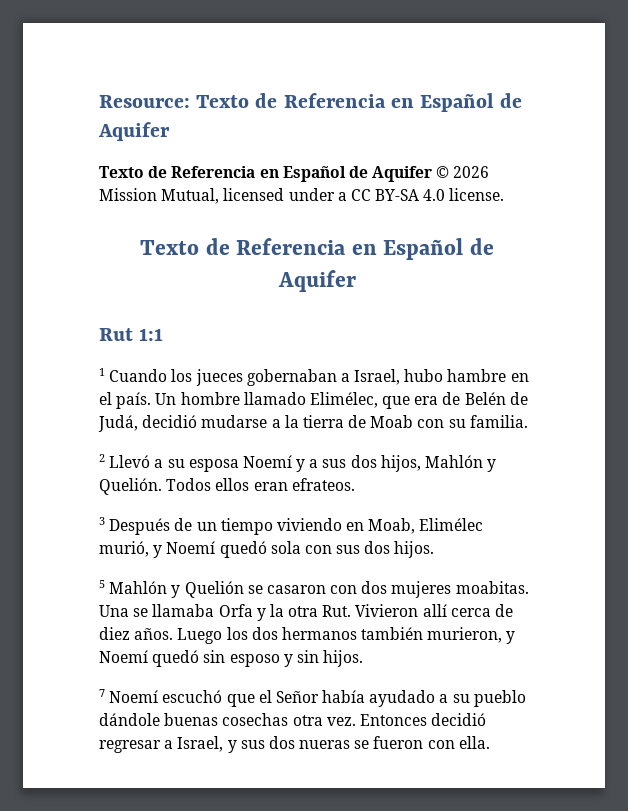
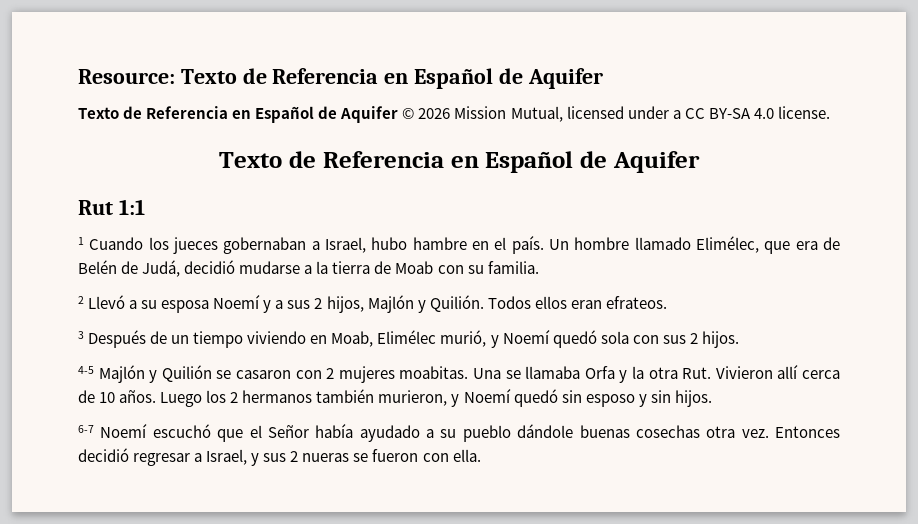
[350,455,497,472] [99,478,162,495] dos hijos, Mahlón y Quelión. -> [314,295,484,313] 2 hijos, Majlón y Quilión.
[364,541,435,558] [99,580,244,598] dos hijos. // 5 Mahlón y Quelión -> [689,331,739,348] [78,365,212,383] 2 hijos. // 4-5 Majlón y Quilión
[361,581,388,594] dos -> [326,368,335,379] 2
[99,627,130,640] diez -> [99,392,116,403] 10
[251,627,278,640] dos -> [230,392,239,403] 2
[99,689,105,697] 7 -> [78,425,94,433] 6-7
[268,736,295,749] dos -> [290,451,299,462] 2

